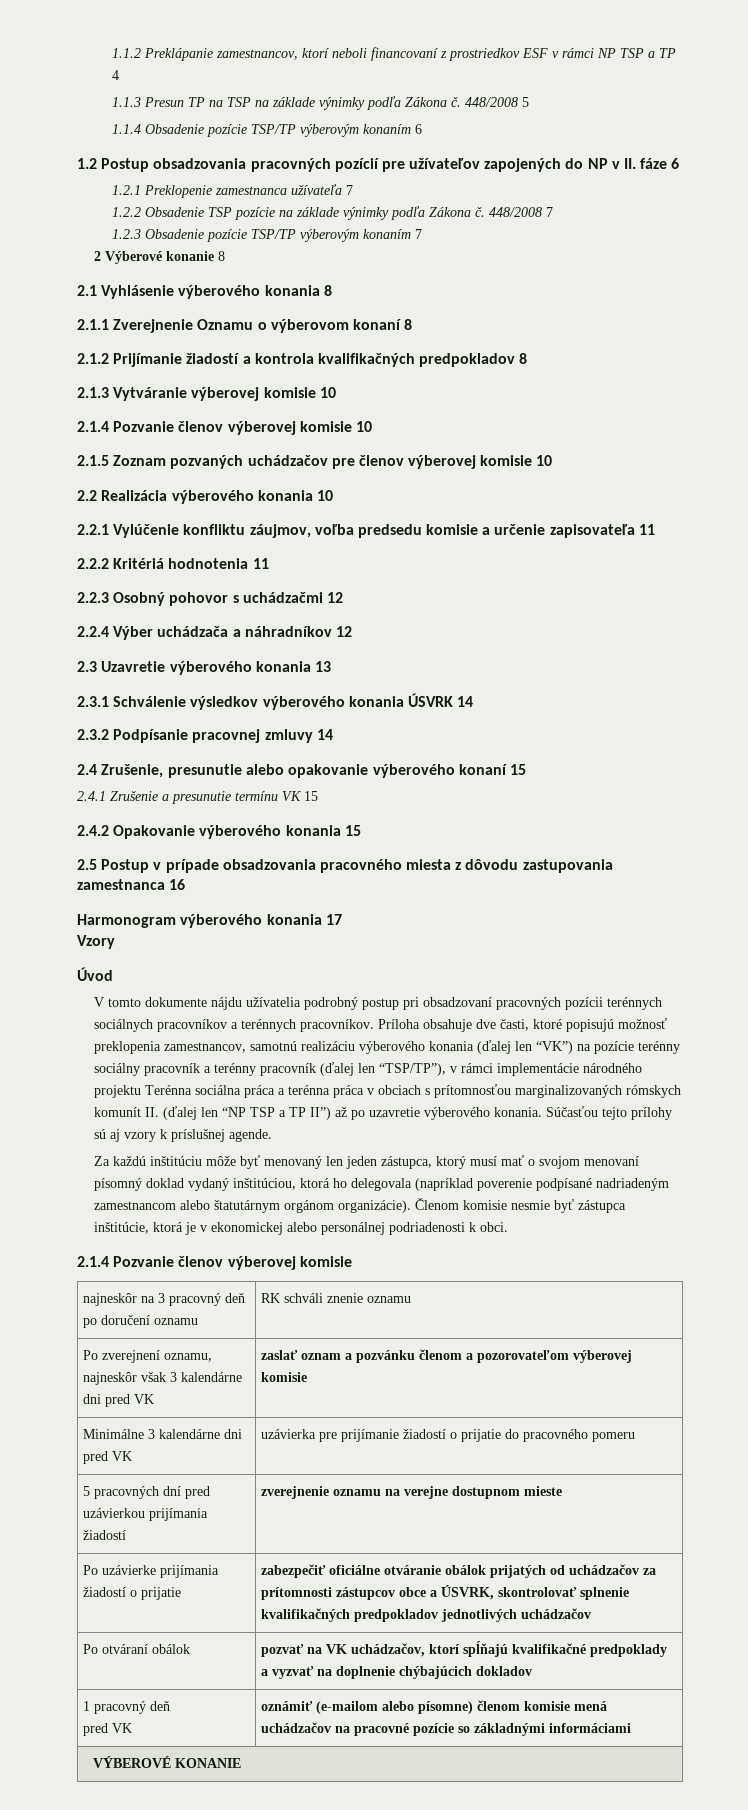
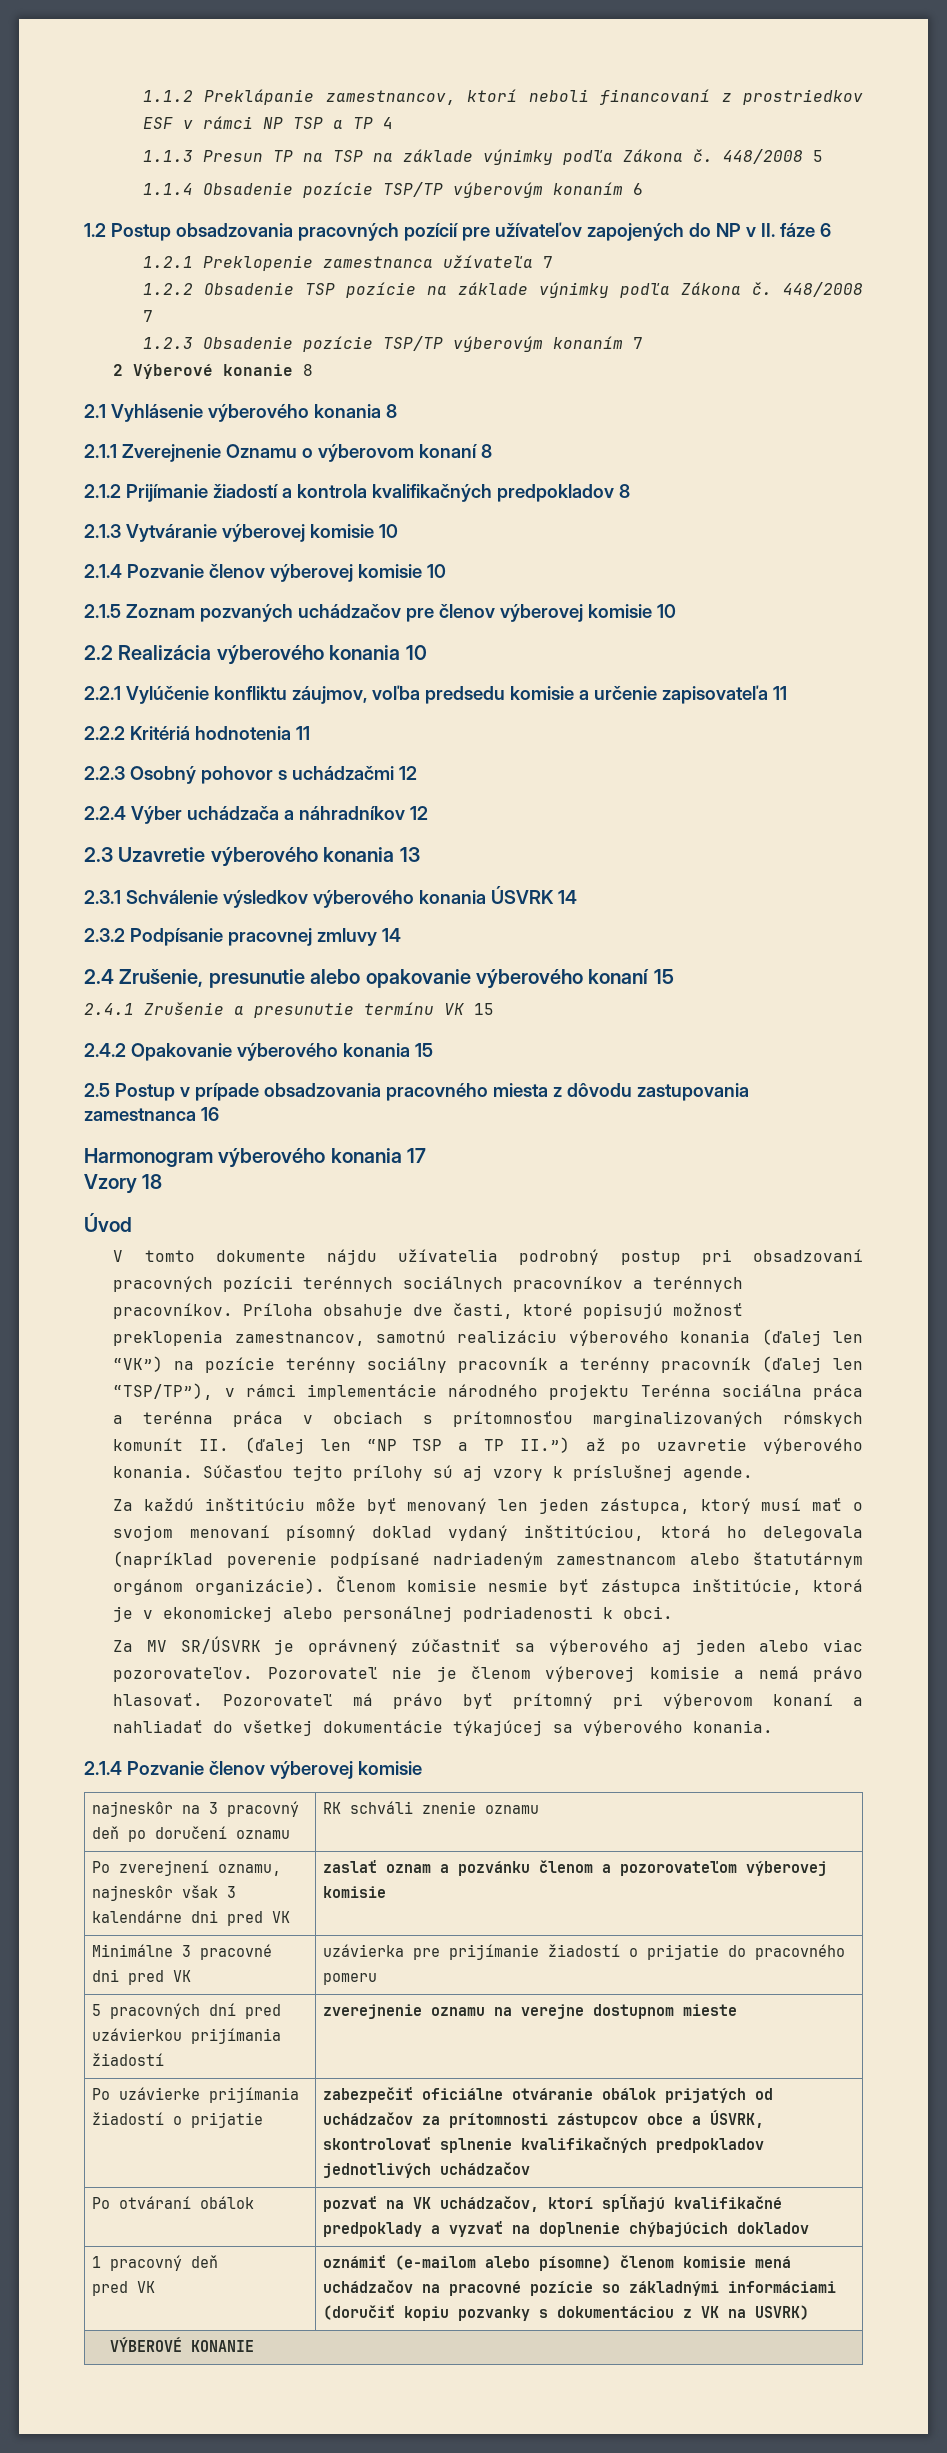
(115, 942) none -> [142,1174,163,1189] 18
[310,1107,332,1120] II”) -> [519,1437,570,1453] II.”)
(509, 1227) none -> [113,1636,863,1655] [113,1666,864,1682] [113,1693,864,1709] [113,1720,774,1736] // Za MV SR/ÚSVRK je oprávnený zúčastniť sa výberového aj jeden alebo viac pozorovateľov. Pozorovateľ nie je členom výberovej komisie a nemá právo hlasovať. Pozorovateľ má právo byť prítomný pri výberovom konaní a nahliadať do všetkej dokumentácie týkajúcej sa výberového konania.
[158,1429,220,1439] kalendárne -> [200,1944,273,1960] pracovné
(631, 1728) none -> [323,2305,810,2321] (doručiť kopiu pozvanky s dokumentáciou z VK na USVRK)

